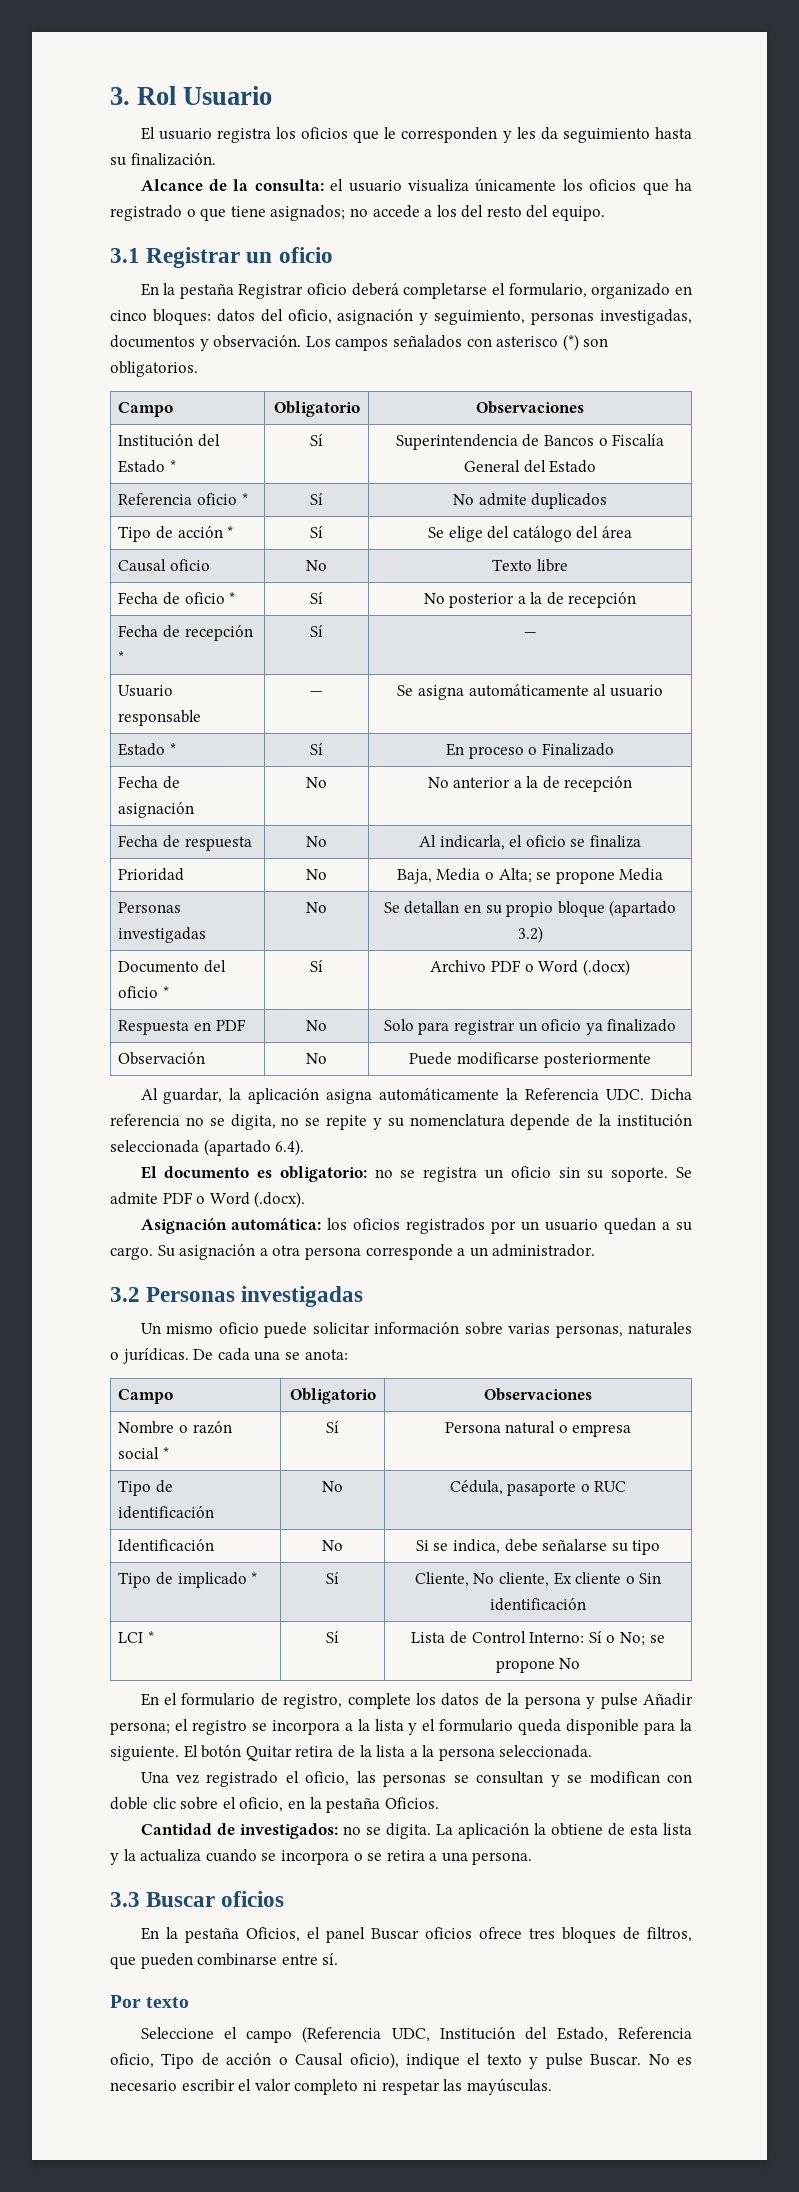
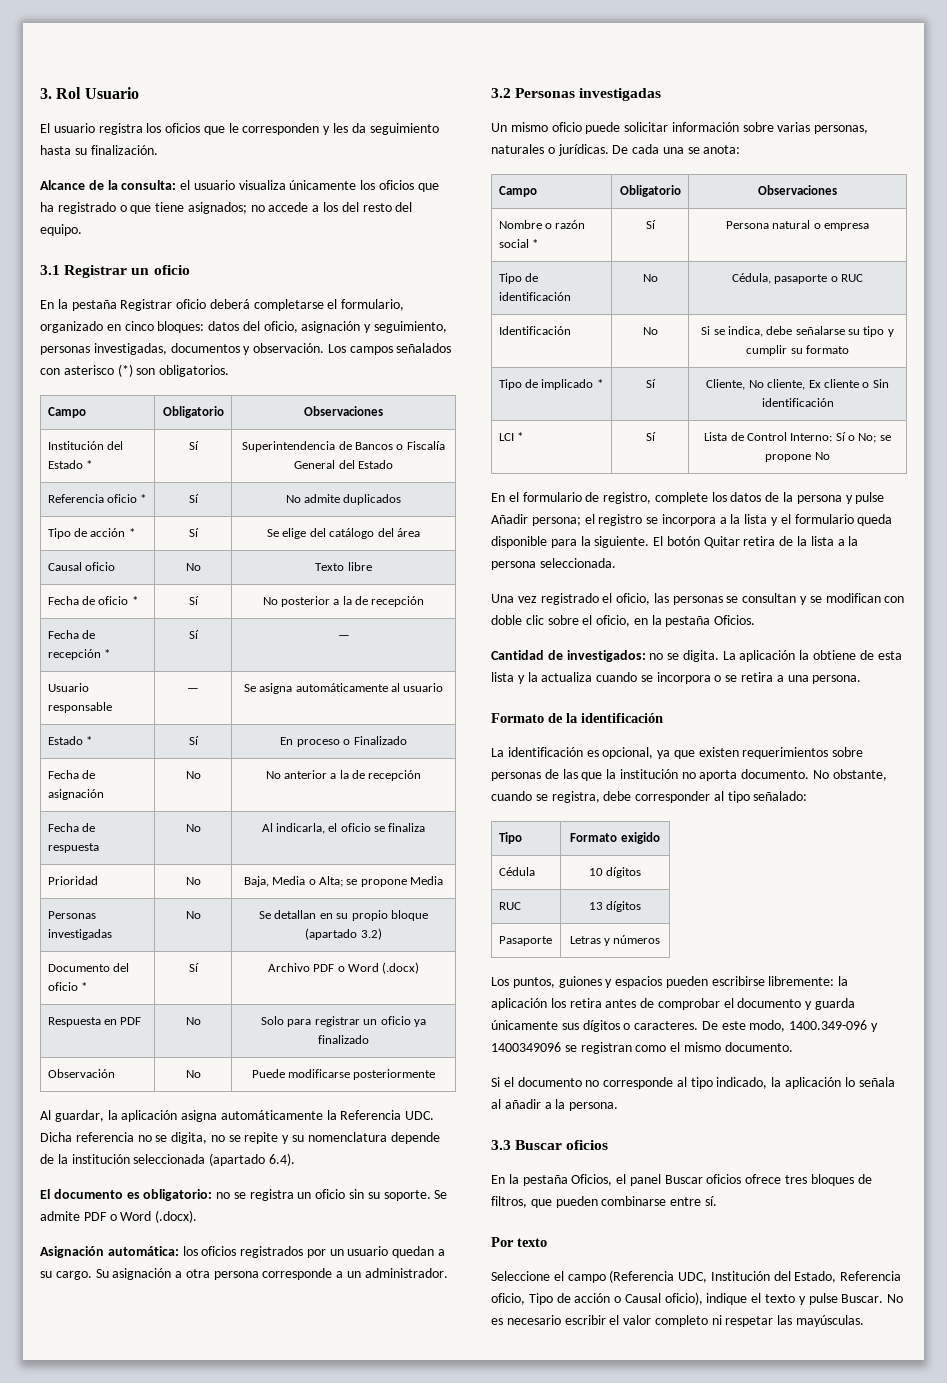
(661, 1547) none -> [887,329,894,337] [746,345,849,356] y cumplir su formato
(533, 1858) none -> [491,713,663,723] [491,747,864,759] [491,769,887,781] [491,791,808,803] [498,832,522,844] [570,832,660,844] [498,867,535,876] [588,867,642,878] [498,902,521,910] [588,901,642,912] [498,936,552,946] [569,935,661,946] [491,976,849,988] [491,998,856,1010] [491,1020,879,1032] [491,1042,793,1054] [491,1077,895,1089] [491,1099,619,1111] // Formato de la identificación // La identificación es opcional, ya que existen requerimientos sobre personas de las que la institución no aporta documento. No obstante, cuando se registra, debe corresponder al tipo señalado: // Tipo | Formato exigido // Cédula | 10 dígitos // RUC | 13 dígitos // Pasaporte | Letras y números // Los puntos, guiones y espacios pueden escribirse libremente: la aplicación los retira antes de comprobar el documento y guarda únicamente sus dígitos o caracteres. De este modo, 1400.349-096 y 1400349096 se registran como el mismo documento. // Si el documento no corresponde al tipo indicado, la aplicación lo señala al añadir a la persona.

